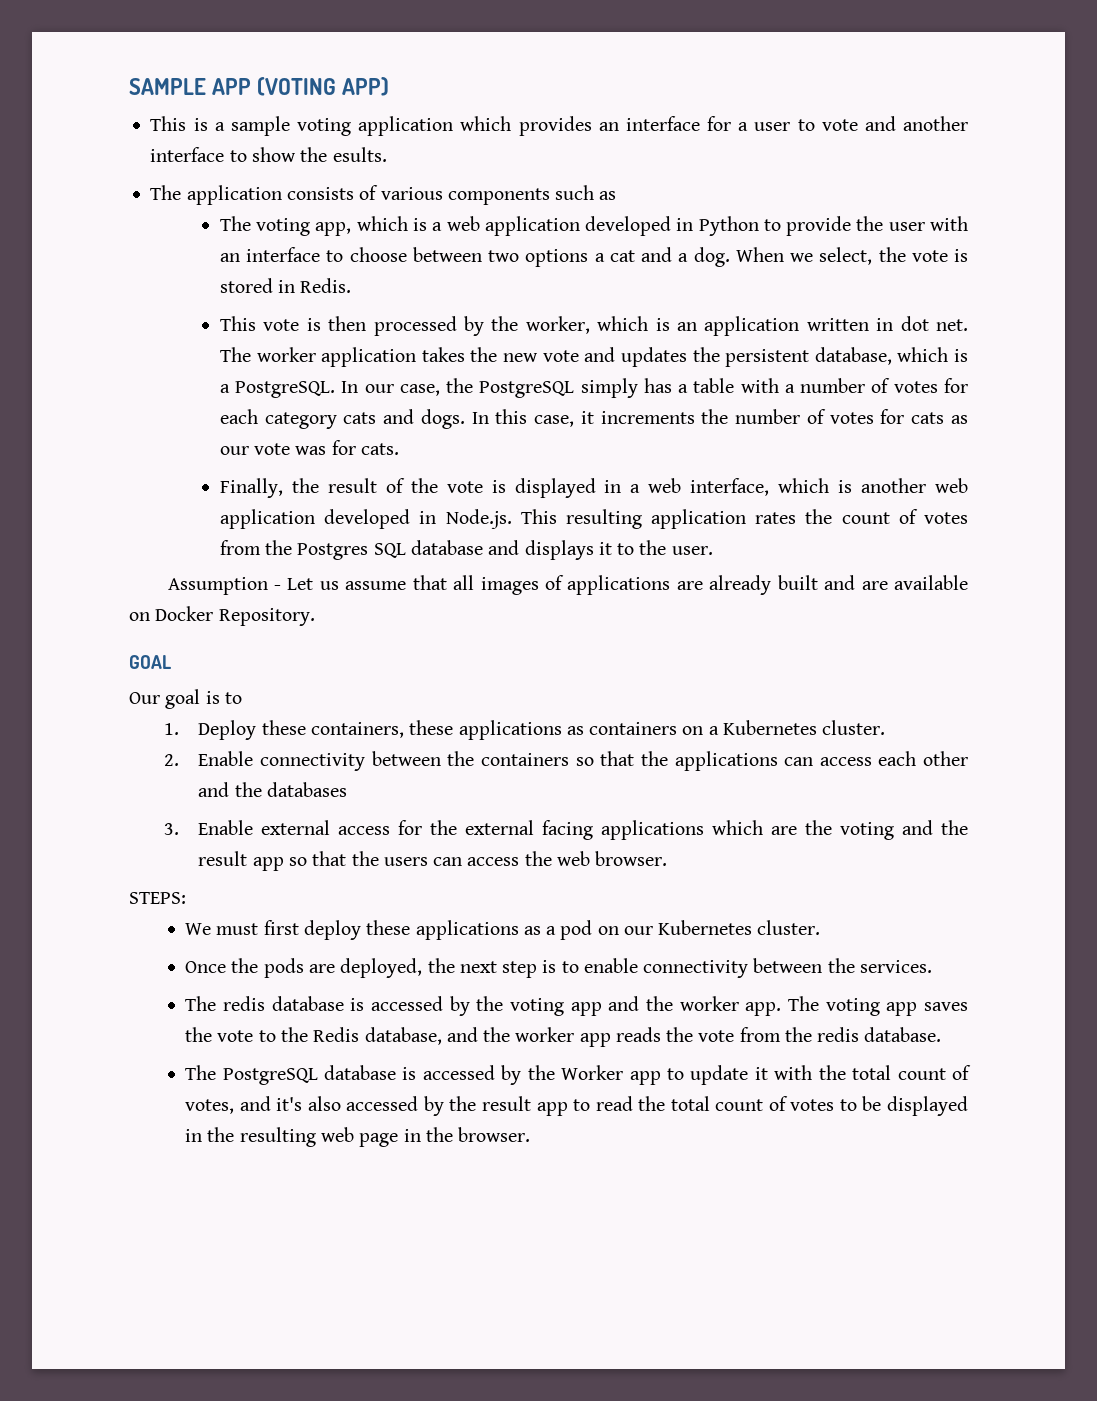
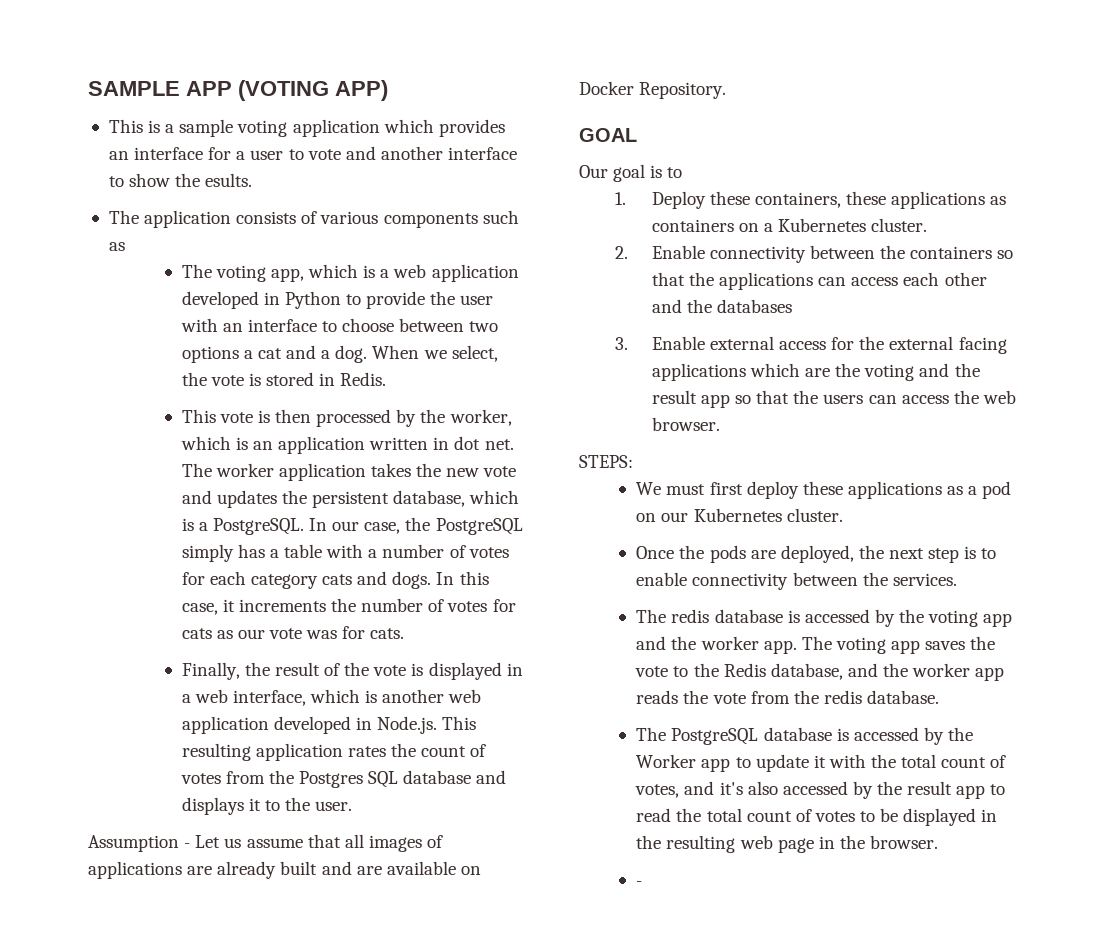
(531, 1134) none -> [636,881,643,886] // -

